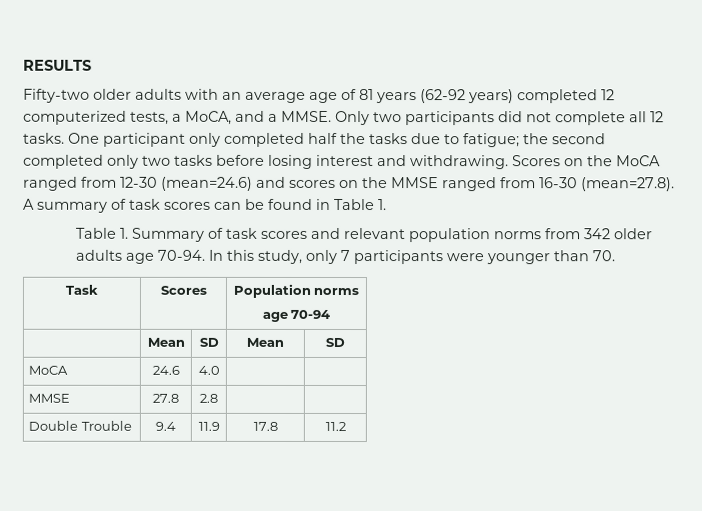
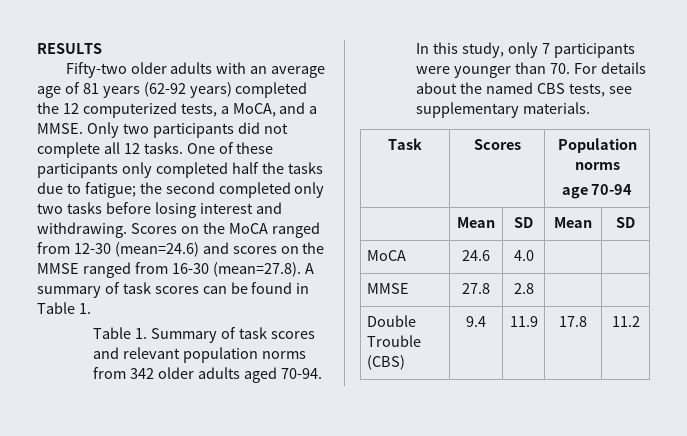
(598, 96) none -> [37,102,59,114] the
[103,132,186,147] participant -> [218,142,274,154] [37,163,118,178] of these participants
[125,252,156,264] age -> [243,367,277,383] aged
(617, 256) none -> [573,62,646,74] [416,82,632,97] [416,102,590,118] For details about the named CBS tests, see supplementary materials.
(132, 425) none -> [366,355,405,370] (CBS)

